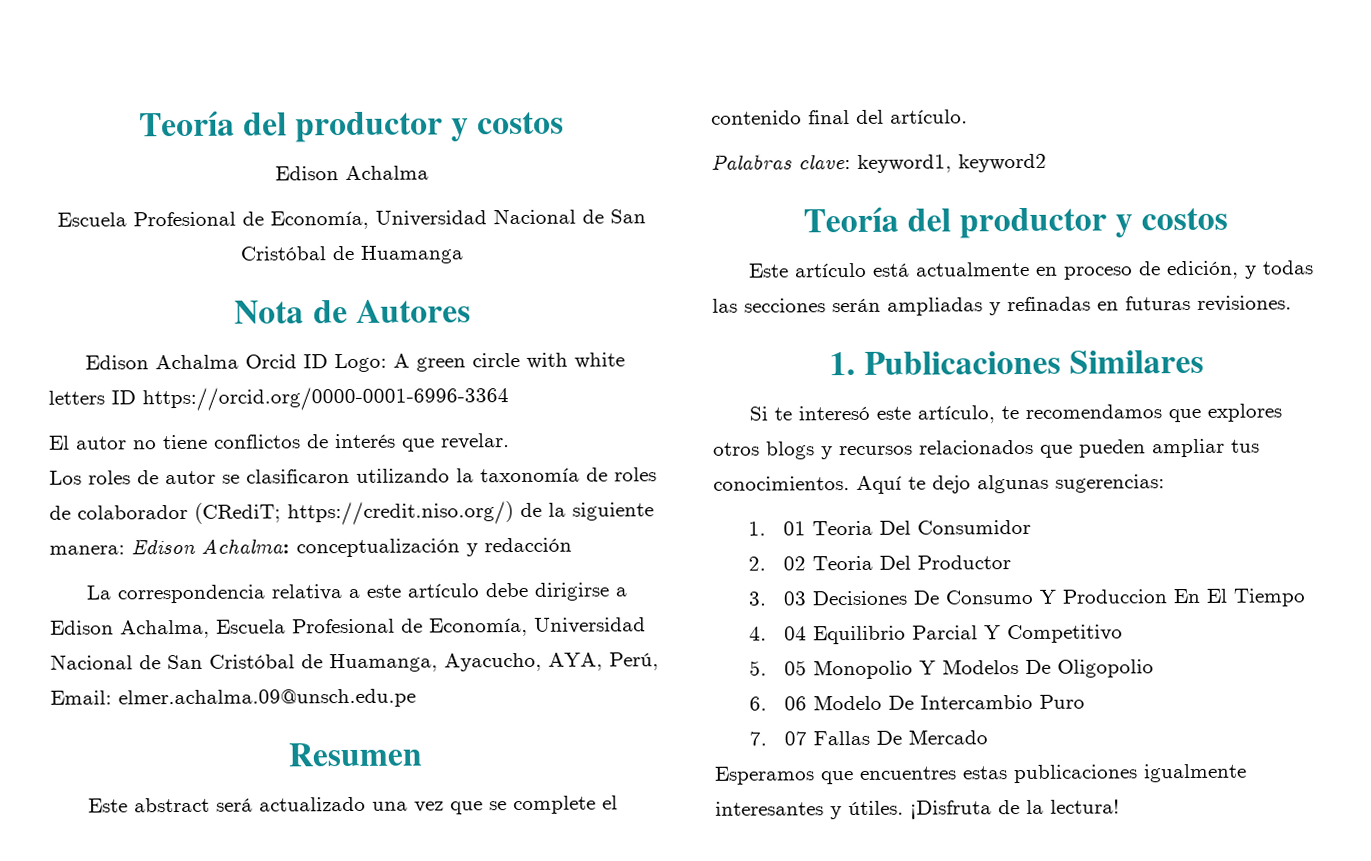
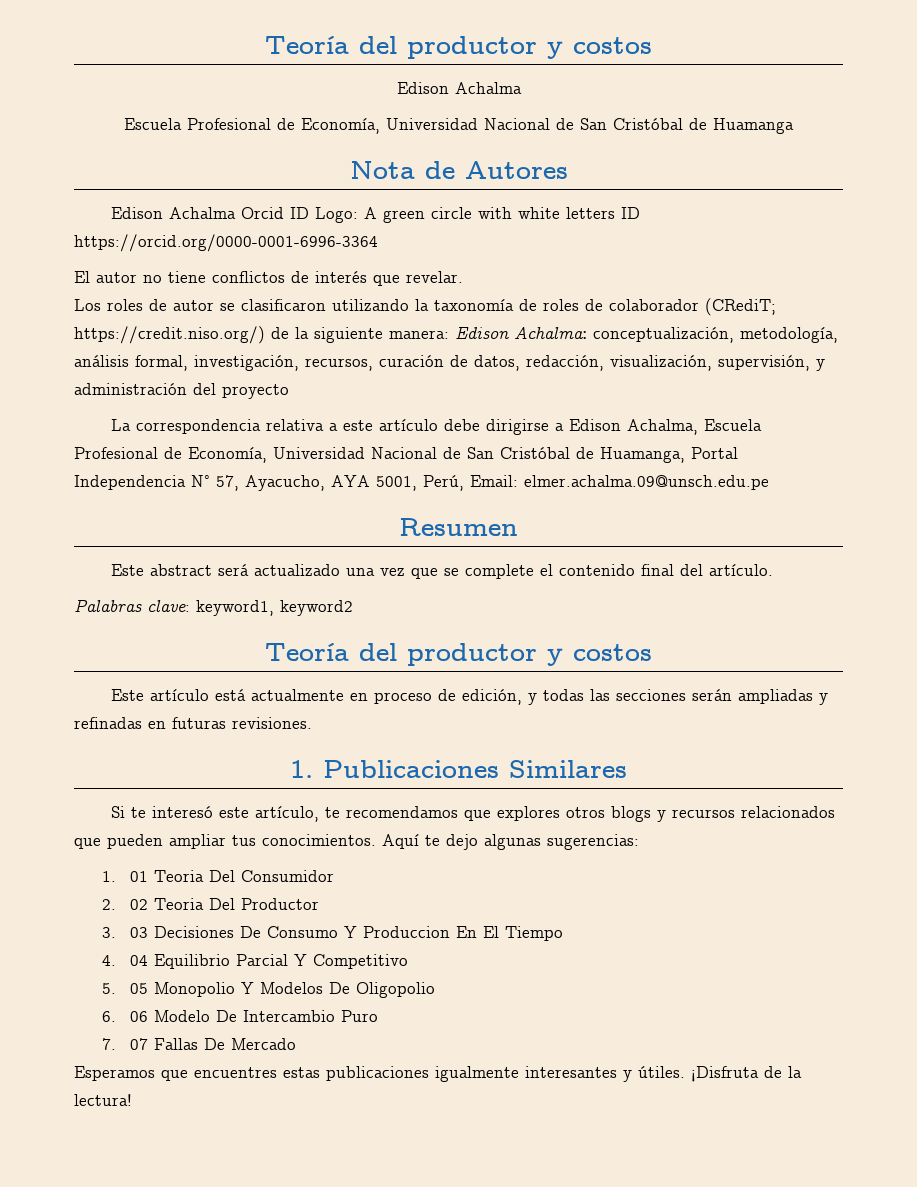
[296,537,572,558] conceptualización y redacción -> [593,327,838,343] [74,355,825,371] [74,383,289,399] conceptualización, metodología, análisis formal, investigación, recursos, curación de datos, redacción, visualización, supervisión, y administración del proyecto
[444,652,603,672] Ayacucho, AYA, -> [691,447,738,459] [74,475,417,491] Portal Independencia N° 57, Ayacucho, AYA 5001,

